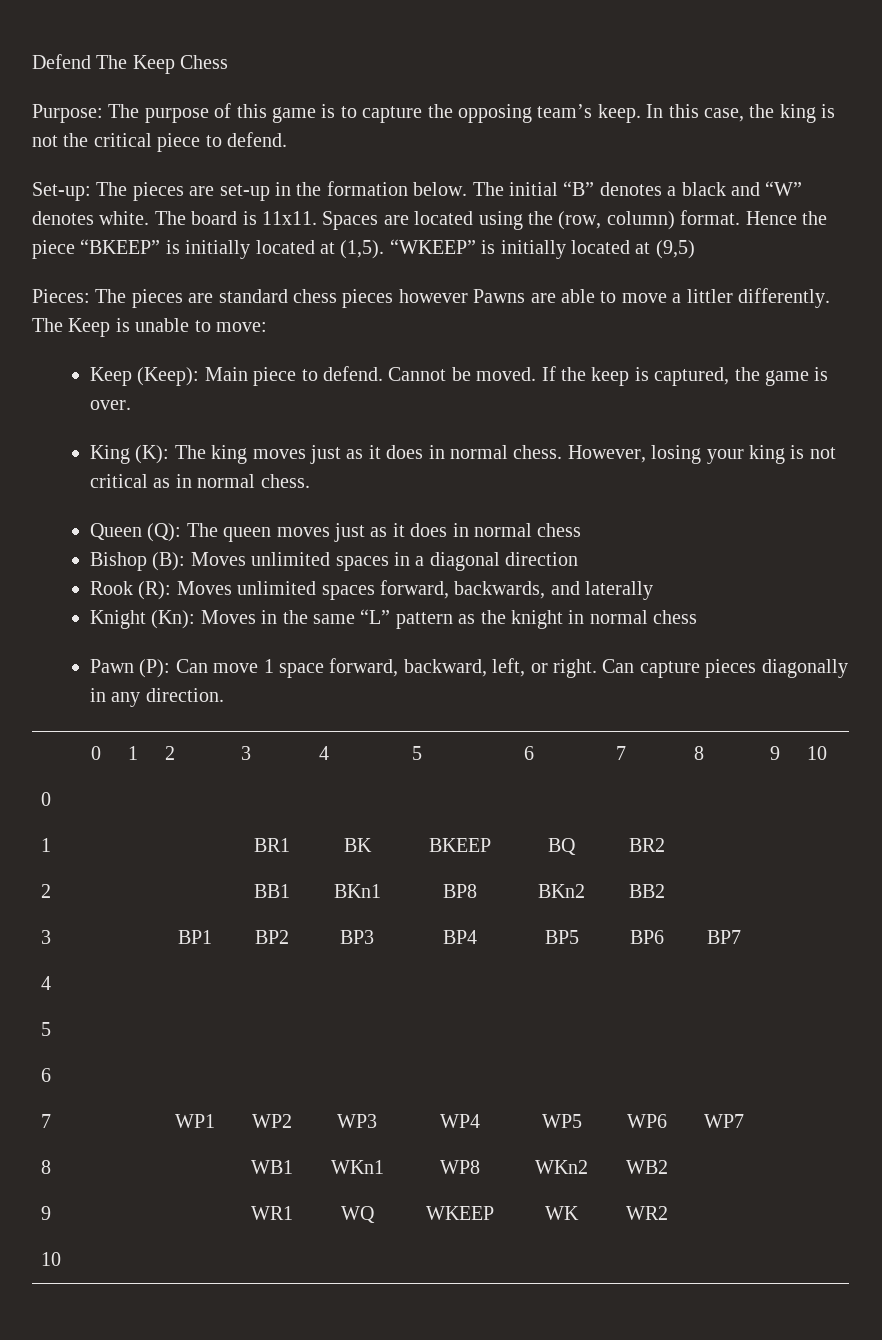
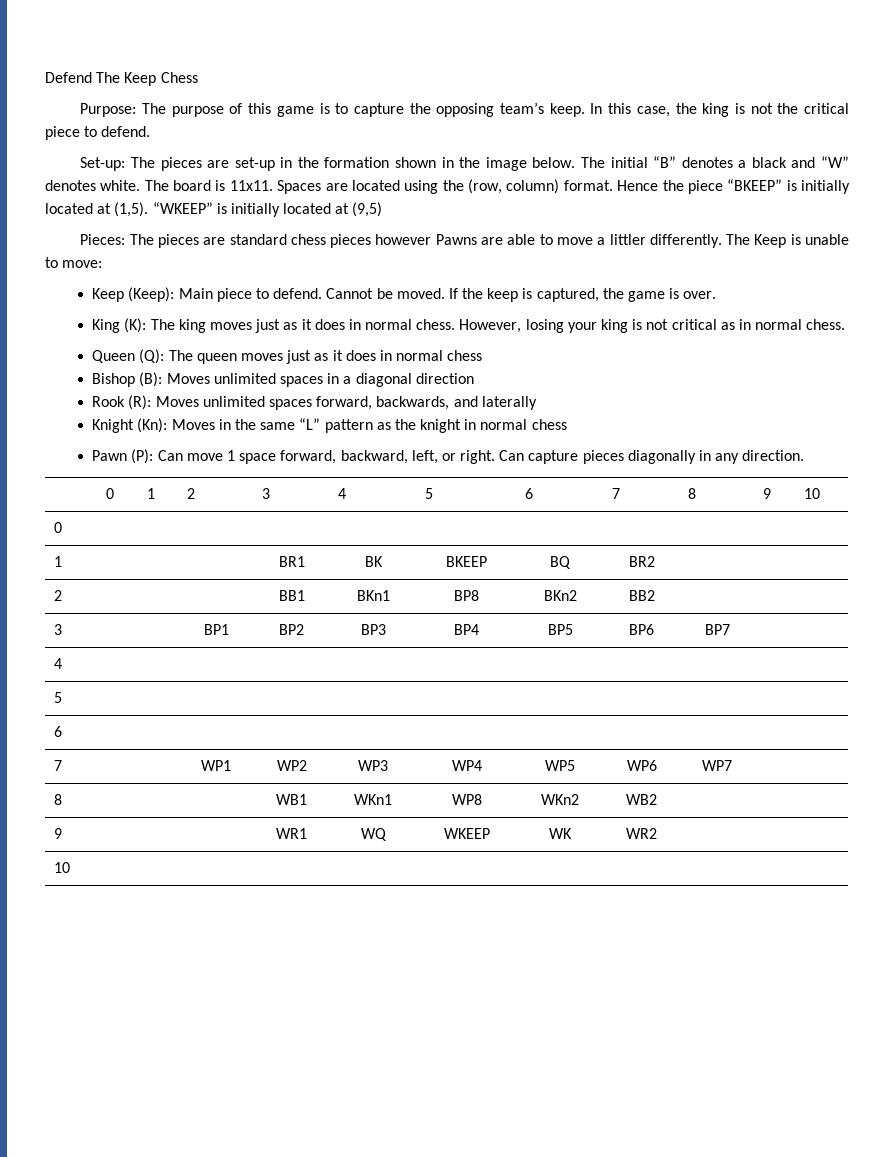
(408, 188) none -> [395,157,527,171] shown in the image

